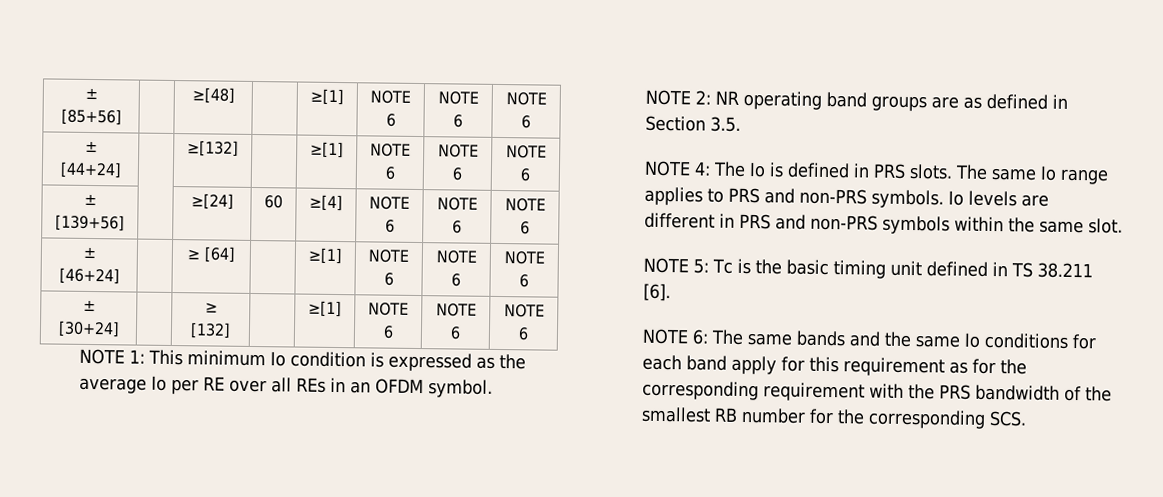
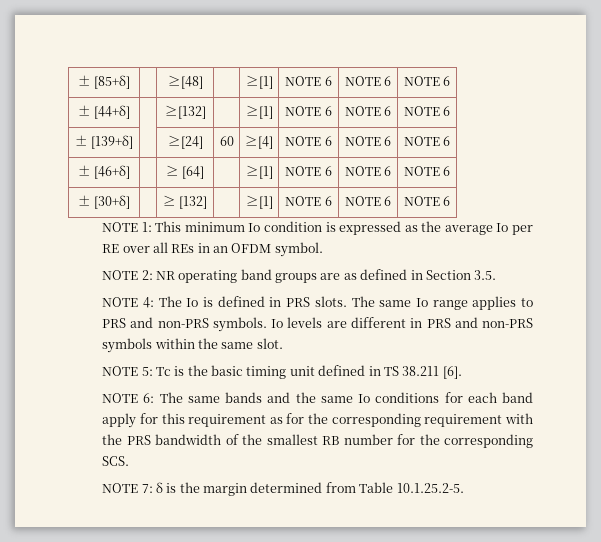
[84,87,98,100] [60,108,122,126] ± [85+56] -> [77,75,131,89] ± [85+δ]
[59,161,122,179] [44+24] -> [94,105,131,119] [44+δ]
[55,214,125,232] [139+56] -> [91,135,134,149] [139+δ]
[58,267,120,285] [46+24] -> [94,165,131,179] [46+δ]
[57,320,120,338] [30+24] -> [94,195,131,209] [30+δ]
(1027, 418) none -> [102,482,464,496] // NOTE 7: δ is the margin determined from Table 10.1.25.2-5.

